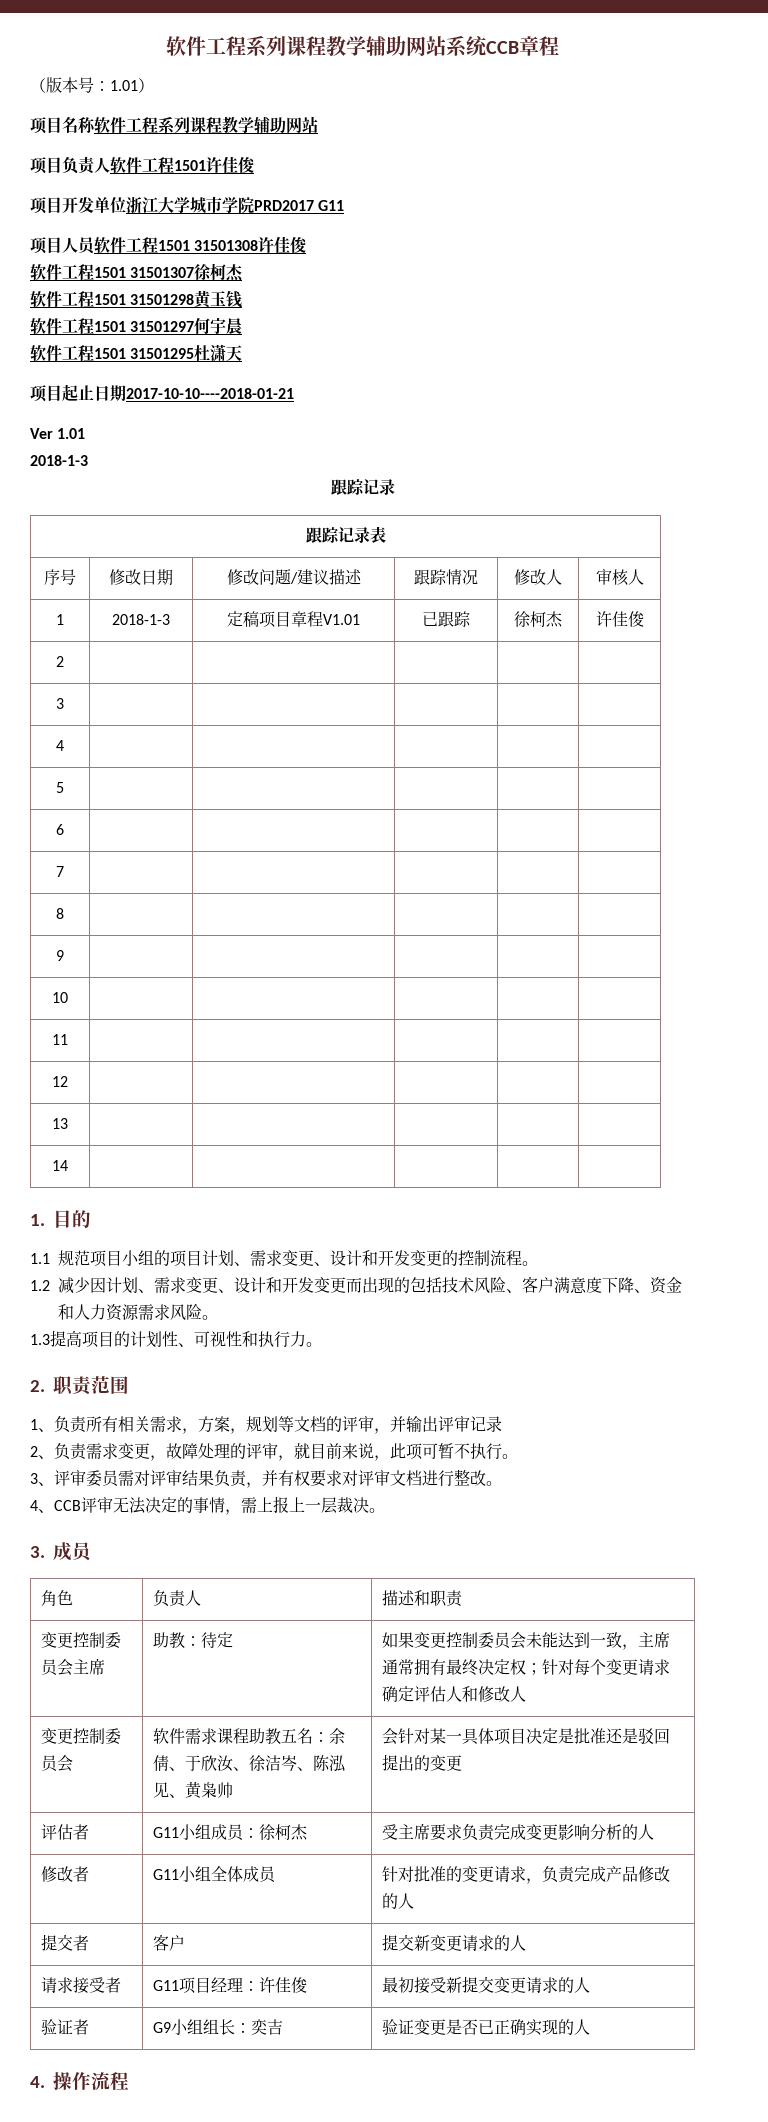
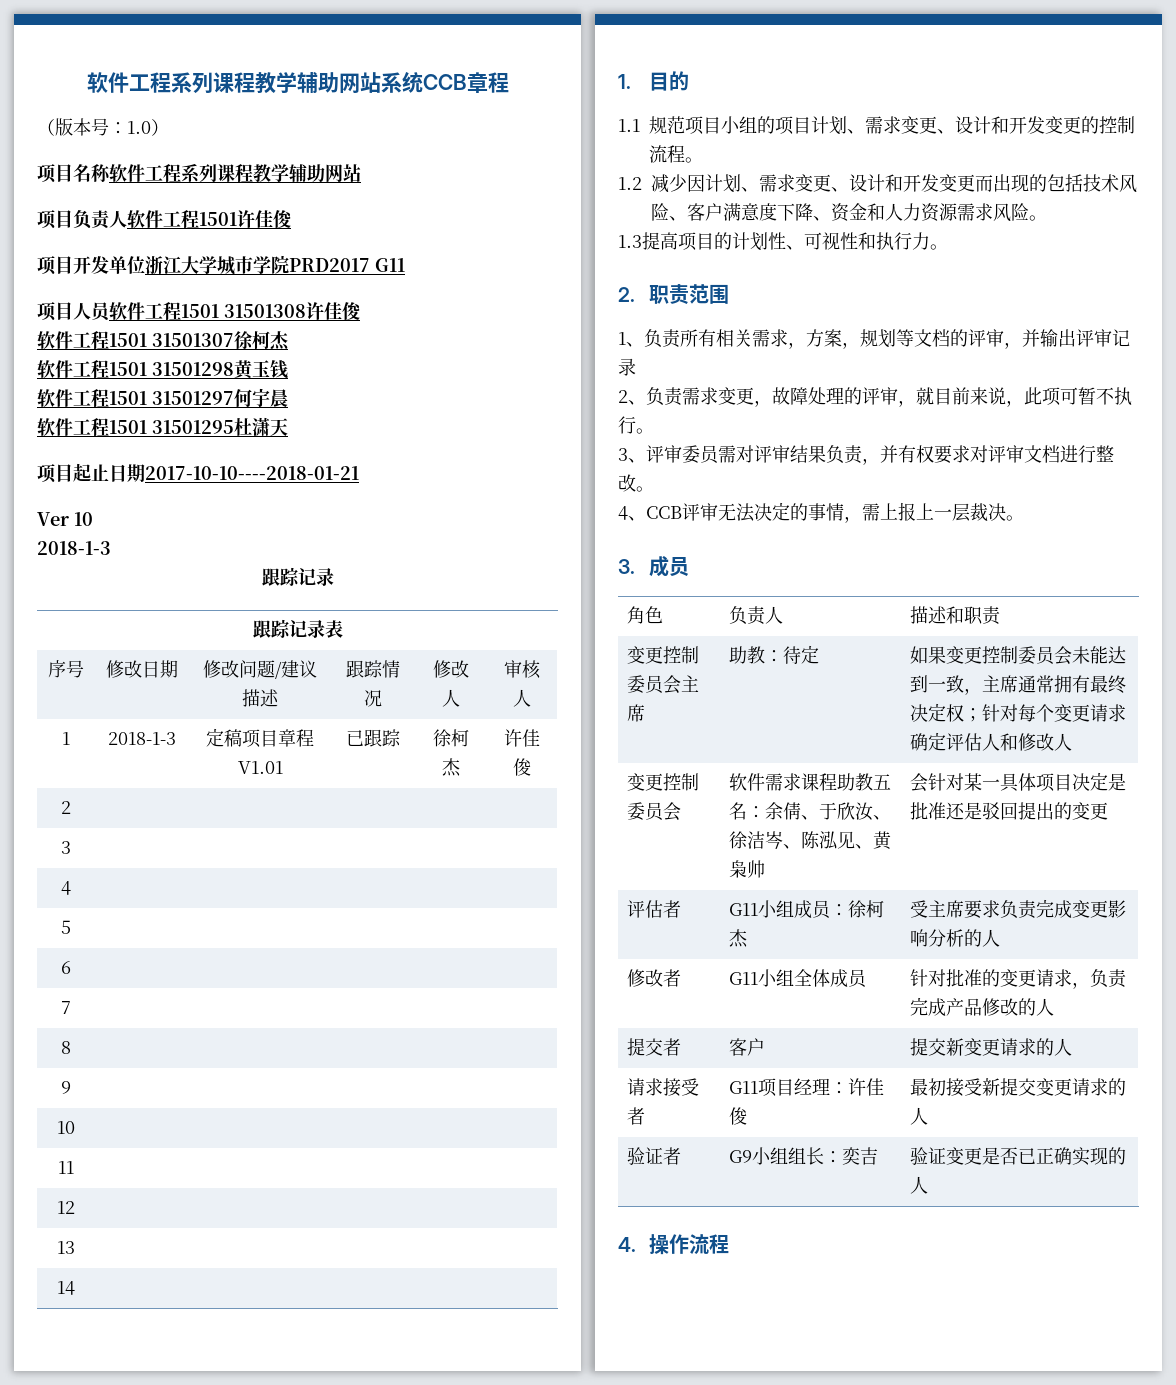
[110,80,138,91] 1.01 -> [127,121,151,134] 1.0
[57,428,86,439] 1.01 -> [74,512,93,526] 10

